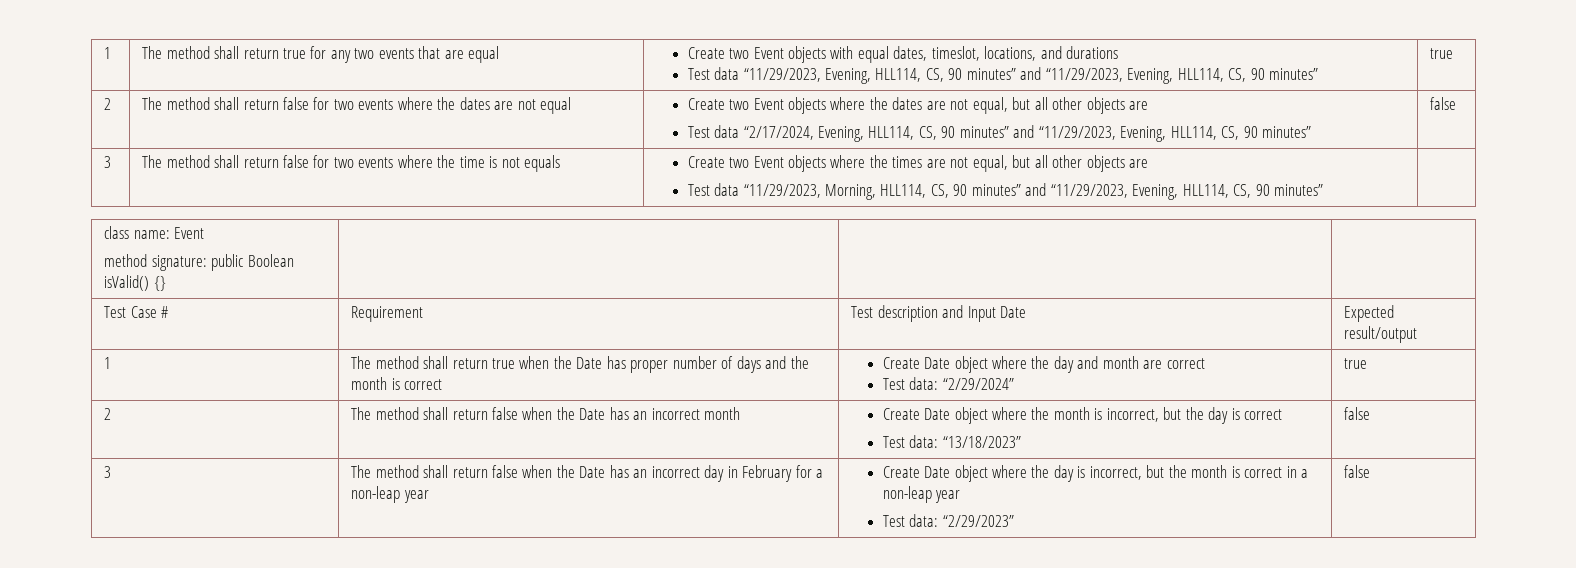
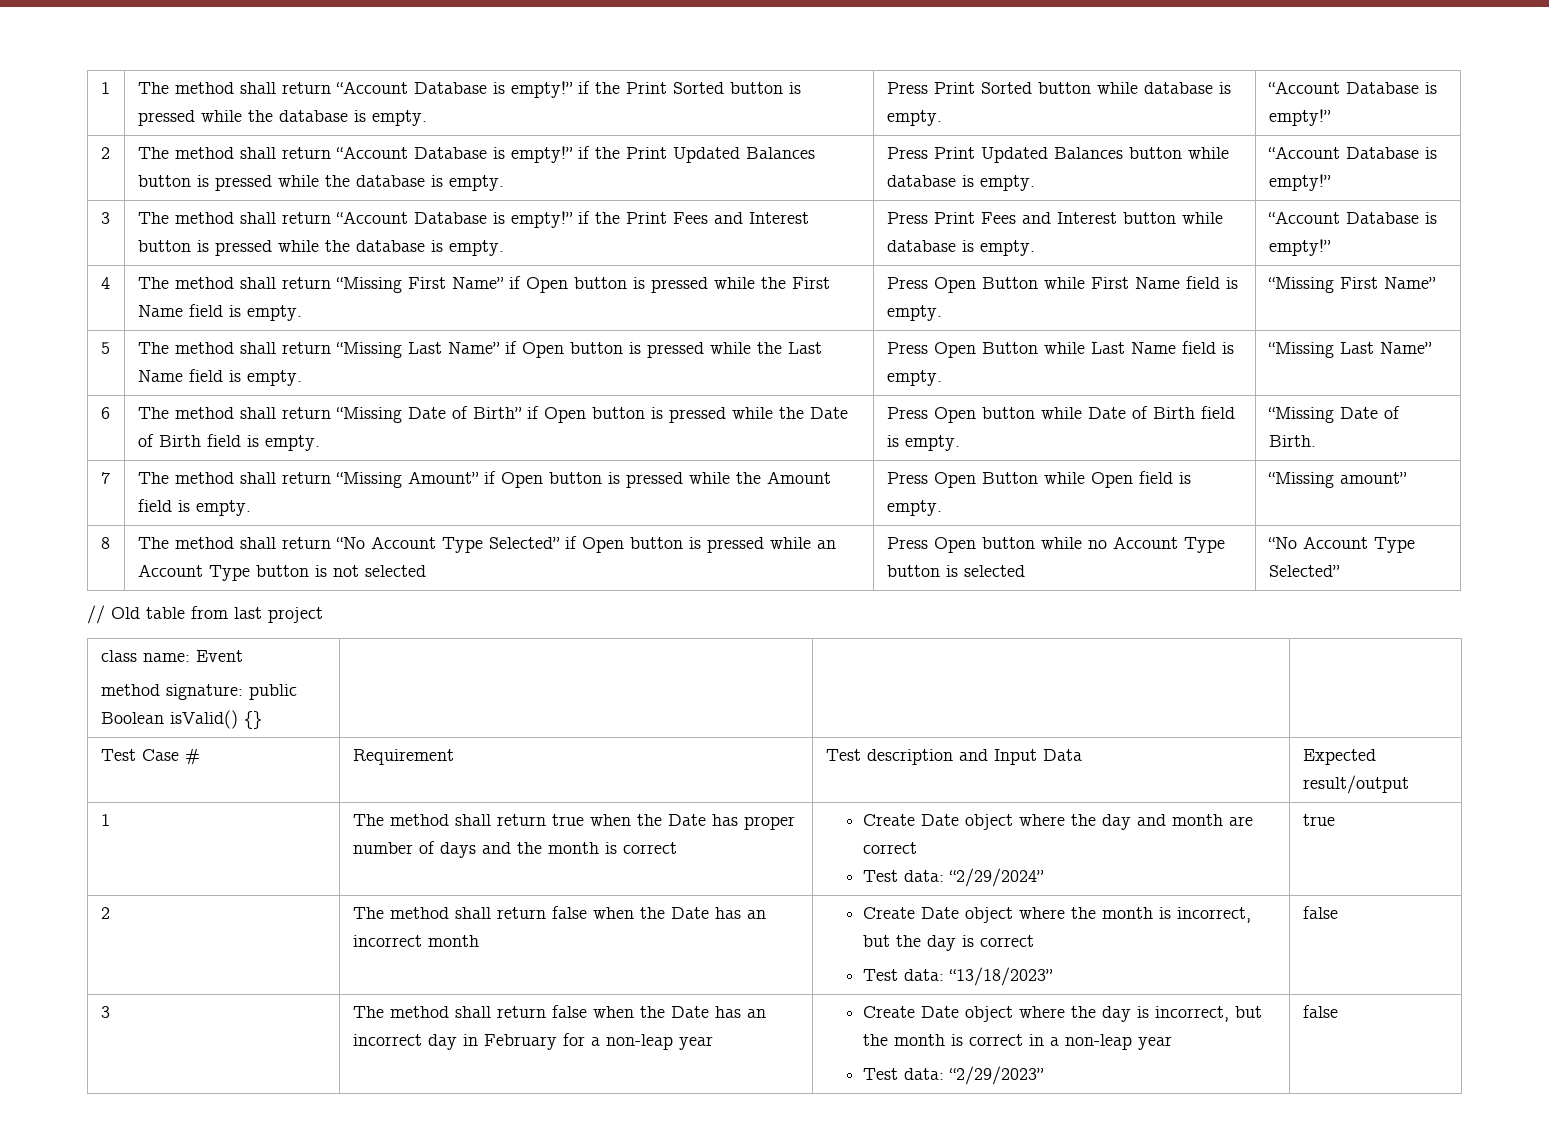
[104,47,112,59] [142,46,500,63] [687,46,1119,63] [687,67,1318,84] [1430,48,1454,59] [104,98,112,110] [142,97,572,114] [687,97,1149,114] [687,125,1311,142] [1430,97,1457,110] [104,156,112,168] [142,155,561,172] [687,155,1149,172] [687,183,1323,200] 1 | The method shall return true for any two events that are equal | Create two Event objects with equal dates, timeslot, locations, and durations // Test data “11/29/2023, Evening, HLL114, CS, 90 minutes” and “11/29/2023, Evening, HLL114, CS, 90 minutes” | true // 2 | The method shall return false for two events where the dates are not equal | Create two Event objects where the dates are not equal, but all other objects are // Test data “2/17/2024, Evening, HLL114, CS, 90 minutes” and “11/29/2023, Evening, HLL114, CS, 90 minutes” | false // 3 | The method shall return false for two events where the time is not equals | Create two Event objects where the times are not equal, but all other objects are // Test data “11/29/2023, Morning, HLL114, CS, 90 minutes” and “11/29/2023, Evening, HLL114, CS, 90 minutes” | -> [100,82,110,94] [137,81,801,98] [137,110,427,126] [886,82,1231,94] [886,110,942,126] [1267,81,1437,94] [1268,109,1331,126] [100,147,110,159] [137,146,815,163] [137,175,504,191] [886,147,1229,163] [886,175,1035,191] [1267,146,1437,159] [1268,174,1331,191] [100,212,110,224] [137,211,809,228] [137,240,504,256] [886,212,1223,224] [886,240,1035,256] [1267,211,1437,224] [1268,239,1331,256] [100,277,110,289] [137,276,830,293] [137,304,302,321] [886,276,1238,293] [886,305,942,321] [1267,277,1436,293] [100,342,110,354] [137,341,822,358] [137,369,302,386] [886,341,1234,358] [886,370,942,386] [1267,342,1432,358] [100,407,110,419] [137,406,848,423] [137,434,320,451] [886,406,1235,423] [886,435,960,451] [1267,406,1400,423] [1268,435,1316,447] [100,472,110,484] [137,471,831,488] [137,499,251,516] [886,471,1191,488] [886,500,942,516] [1267,472,1407,488] [100,537,110,549] [137,536,836,553] [137,564,426,581] [886,536,1225,553] [886,565,1025,577] [1267,536,1415,553] [1268,565,1340,577] [87,605,323,624] 1 | The method shall return “Account Database is empty!” if the Print Sorted button is pressed while the database is empty. | Press Print Sorted button while database is empty. | “Account Database is empty!” // 2 | The method shall return “Account Database is empty!” if the Print Updated Balances button is pressed while the database is empty. | Press Print Updated Balances button while database is empty. | “Account Database is empty!” // 3 | The method shall return “Account Database is empty!” if the Print Fees and Interest button is pressed while the database is empty. | Press Print Fees and Interest button while database is empty. | “Account Database is empty!” // 4 | The method shall return “Missing First Name” if Open button is pressed while the First Name field is empty. | Press Open Button while First Name field is empty. | “Missing First Name” // 5 | The method shall return “Missing Last Name” if Open button is pressed while the Last Name field is empty. | Press Open Button while Last Name field is empty. | “Missing Last Name” // 6 | The method shall return “Missing Date of Birth” if Open button is pressed while the Date of Birth field is empty. | Press Open button while Date of Birth field is empty. | “Missing Date of Birth. // 7 | The method shall return “Missing Amount” if Open button is pressed while the Amount field is empty. | Press Open Button while Open field is empty. | “Missing amount” // 8 | The method shall return “No Account Type Selected” if Open button is pressed while an Account Type button is not selected | Press Open button while no Account Type button is selected | “No Account Type Selected” // // Old table from last project
[999,306,1026,318] Date -> [1042,749,1082,761] Data

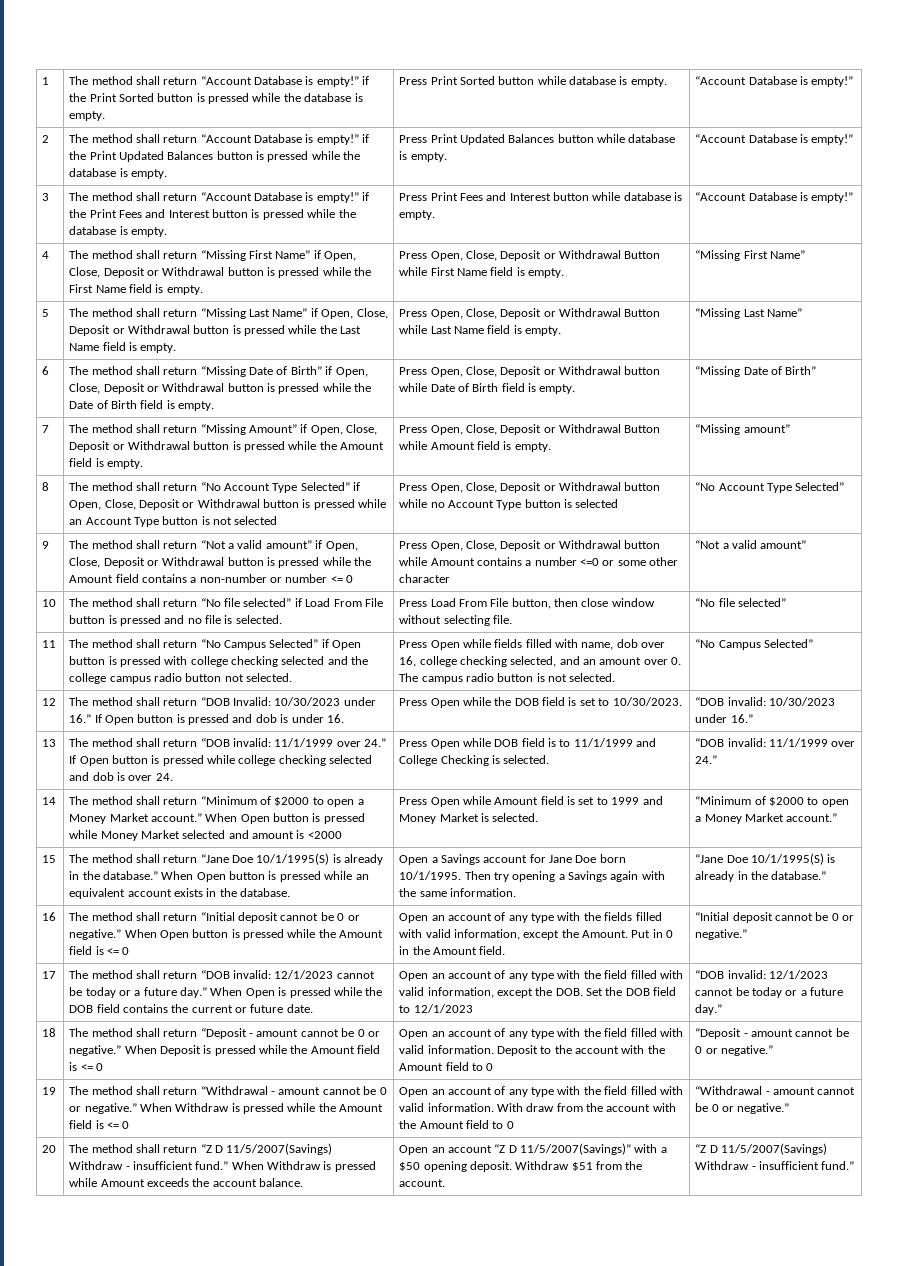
[525,277,568,293] Open -> [324,251,357,261] [69,267,225,278] Open, Close, Deposit or Withdrawal
[933,277,976,293] Open -> [430,250,622,261] Open, Close, Deposit or Withdrawal
[521,342,564,358] Open -> [321,308,388,319] [69,325,190,336] Open, Close, Deposit or Withdrawal
[933,342,976,358] Open -> [430,308,622,319] Open, Close, Deposit or Withdrawal
[543,407,586,423] Open -> [335,367,368,377] [69,383,225,394] Open, Close, Deposit or Withdrawal
[933,407,976,423] Open -> [430,366,622,377] Open, Close, Deposit or Withdrawal
[1268,435,1316,447] Birth. -> [785,366,817,375] Birth”
[500,472,543,488] Open -> [310,424,378,435] [69,441,190,452] Open, Close, Deposit or Withdrawal
[933,472,1133,488] Open Button while Open -> [430,424,661,435] [399,441,475,450] Open, Close, Deposit or Withdrawal Button while Amount
[581,537,624,553] Open -> [69,499,260,510] Open, Close, Deposit or Withdrawal
[933,537,976,553] Open -> [430,482,622,493] Open, Close, Deposit or Withdrawal
[87,605,323,624] [100,650,243,662] [100,684,297,700] [100,710,262,729] [100,748,200,765] [352,749,454,765] [825,749,1082,765] [1302,749,1376,765] [1302,775,1409,794] [100,814,110,826] [352,814,795,830] [352,841,677,858] [862,814,1253,830] [862,842,917,854] [862,868,1044,887] [1302,814,1335,826] [100,907,110,919] [352,906,766,919] [352,935,479,947] [862,907,1251,923] [862,935,1034,951] [862,967,1053,986] [1302,906,1338,919] [100,1006,110,1018] [352,1005,766,1018] [352,1033,713,1050] [862,1006,1262,1022] [862,1034,1172,1050] [862,1066,1044,1085] [1302,1005,1338,1018] // // Old table from last project // class name: Event // method signature: public Boolean isValid() {} | | | // Test Case # | Requirement | Test description and Input Data | Expected result/output // 1 | The method shall return true when the Date has proper number of days and the month is correct | Create Date object where the day and month are correct // Test data: “2/29/2024” | true // 2 | The method shall return false when the Date has an incorrect month | Create Date object where the month is incorrect, but the day is correct // Test data: “13/18/2023” | false // 3 | The method shall return false when the Date has an incorrect day in February for a non-leap year | Create Date object where the day is incorrect, but the month is correct in a non-leap year // Test data: “2/29/2023” | false -> [42,541,50,549] [69,540,358,551] [69,557,372,568] [69,574,354,583] [399,540,661,551] [399,557,679,566] [399,574,451,583] [695,540,807,549] [42,599,57,607] [69,598,383,607] [69,615,282,626] [399,598,655,609] [399,615,512,626] [695,598,786,607] [42,640,57,648] [69,639,362,650] [69,656,369,667] [69,673,293,684] [399,639,666,650] [399,656,682,667] [399,673,616,684] [695,639,813,650] [42,698,57,706] [69,697,376,706] [69,714,344,725] [399,697,682,708] [695,697,835,706] [695,714,753,723] [42,739,57,747] [69,738,387,747] [69,755,373,766] [69,772,173,781] [399,738,657,749] [399,755,550,766] [695,738,856,747] [695,755,718,764] [42,797,57,805] [69,796,364,807] [69,813,365,824] [69,830,342,841] [399,796,663,807] [399,813,539,824] [695,796,849,807] [695,813,838,824] [42,855,57,863] [69,853,384,865] [69,871,369,882] [69,888,291,899] [399,854,626,865] [399,871,665,882] [399,888,516,897] [695,853,836,865] [695,871,827,882] [42,912,57,921] [69,912,360,923] [69,929,384,940] [69,946,130,955] [399,912,662,923] [399,929,674,940] [399,946,506,955] [695,912,855,923] [695,929,748,940] [42,971,57,979] [69,970,375,979] [69,987,383,998] [69,1004,313,1013] [399,970,683,981] [399,987,677,998] [399,1004,473,1013] [695,970,828,979] [695,987,844,998] [695,1004,723,1015] [42,1028,57,1037] [69,1028,380,1039] [69,1045,381,1056] [69,1062,103,1071] [399,1028,683,1039] [399,1045,665,1056] [399,1062,494,1071] [695,1028,849,1039] [695,1045,773,1056] [42,1087,57,1095] [69,1086,387,1095] [69,1103,384,1114] [69,1120,130,1129] [399,1086,683,1097] [399,1103,676,1112] [399,1120,514,1129] [695,1086,856,1095] [695,1103,790,1114] [42,1145,57,1153] [69,1143,333,1155] [69,1161,376,1172] [69,1178,304,1187] [399,1143,667,1155] [399,1161,643,1172] [399,1179,446,1187] [695,1143,827,1155] [695,1161,855,1170] // 9 | The method shall return “Not a valid amount” if Open, Close, Deposit or Withdrawal button is pressed while the Amount field contains a non-number or number <= 0 | Press Open, Close, Deposit or Withdrawal button while Amount contains a number <=0 or some other character | “Not a valid amount” // 10 | The method shall return “No file selected” if Load From File button is pressed and no file is selected. | Press Load From File button, then close window without selecting file. | “No file selected” // 11 | The method shall return “No Campus Selected” if Open button is pressed with college checking selected and the college campus radio button not selected. | Press Open while fields filled with name, dob over 16, college checking selected, and an amount over 0. The campus radio button is not selected. | “No Campus Selected” // 12 | The method shall return “DOB Invalid: 10/30/2023 under 16.” If Open button is pressed and dob is under 16. | Press Open while the DOB field is set to 10/30/2023. | “DOB invalid: 10/30/2023 under 16.” // 13 | The method shall return “DOB invalid: 11/1/1999 over 24.” If Open button is pressed while college checking selected and dob is over 24. | Press Open while DOB field is to 11/1/1999 and College Checking is selected. | “DOB invalid: 11/1/1999 over 24.” // 14 | The method shall return “Minimum of $2000 to open a Money Market account.” When Open button is pressed while Money Market selected and amount is <2000 | Press Open while Amount field is set to 1999 and Money Market is selected. | “Minimum of $2000 to open a Money Market account.” // 15 | The method shall return “Jane Doe 10/1/1995(S) is already in the database.” When Open button is pressed while an equivalent account exists in the database. | Open a Savings account for Jane Doe born 10/1/1995. Then try opening a Savings again with the same information. | “Jane Doe 10/1/1995(S) is already in the database.” // 16 | The method shall return “Initial deposit cannot be 0 or negative.” When Open button is pressed while the Amount field is <= 0 | Open an account of any type with the fields filled with valid information, except the Amount. Put in 0 in the Amount field. | “Initial deposit cannot be 0 or negative.” // 17 | The method shall return “DOB invalid: 12/1/2023 cannot be today or a future day.” When Open is pressed while the DOB field contains the current or future date. | Open an account of any type with the field filled with valid information, except the DOB. Set the DOB field to 12/1/2023 | “DOB invalid: 12/1/2023 cannot be today or a future day.” // 18 | The method shall return “Deposit - amount cannot be 0 or negative.” When Deposit is pressed while the Amount field is <= 0 | Open an account of any type with the field filled with valid information. Deposit to the account with the Amount field to 0 | “Deposit - amount cannot be 0 or negative.” // 19 | The method shall return “Withdrawal - amount cannot be 0 or negative.” When Withdraw is pressed while the Amount field is <= 0 | Open an account of any type with the field filled with valid information. With draw from the account with the Amount field to 0 | “Withdrawal - amount cannot be 0 or negative.” // 20 | The method shall return “Z D 11/5/2007(Savings) Withdraw - insufficient fund.” When Withdraw is pressed while Amount exceeds the account balance. | Open an account “Z D 11/5/2007(Savings)” with a $50 opening deposit. Withdraw $51 from the account. | “Z D 11/5/2007(Savings) Withdraw - insufficient fund.”

